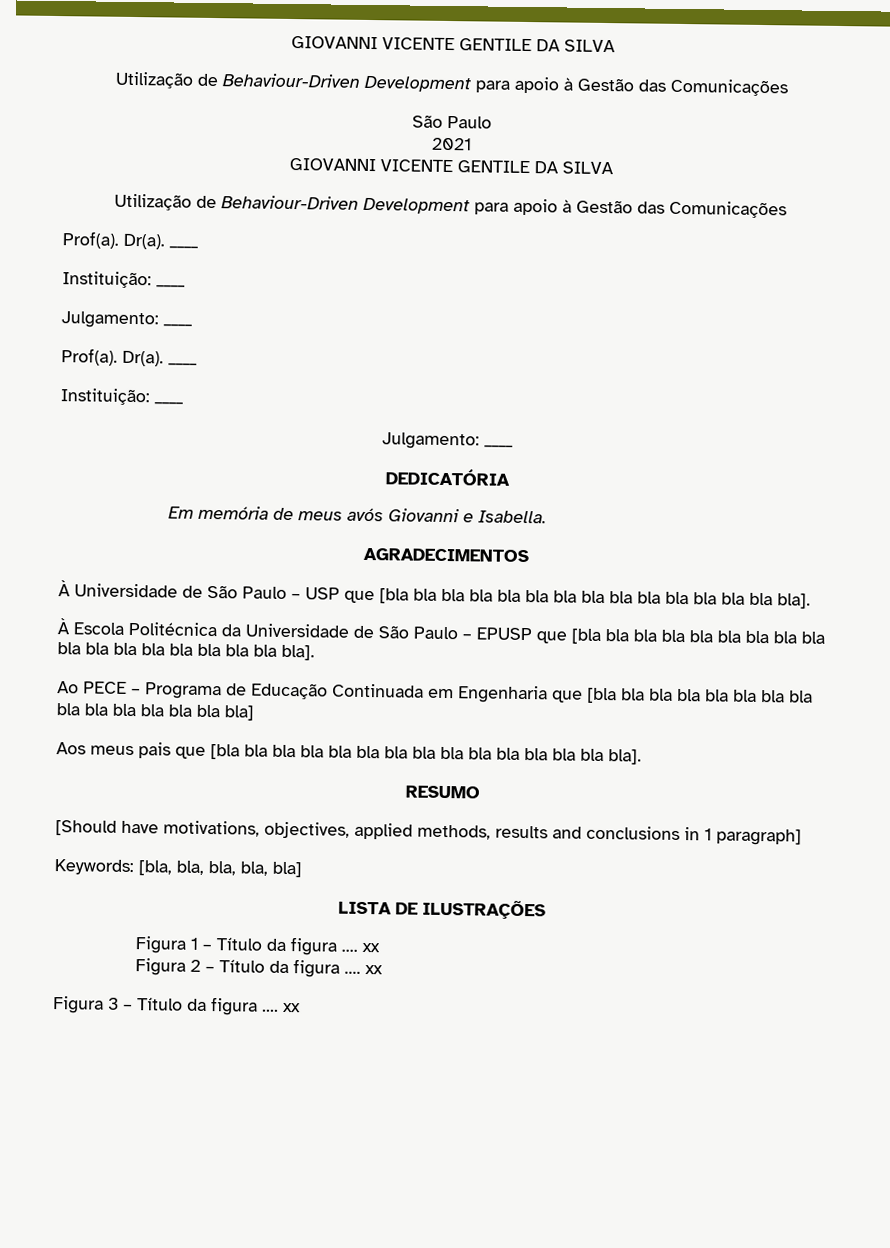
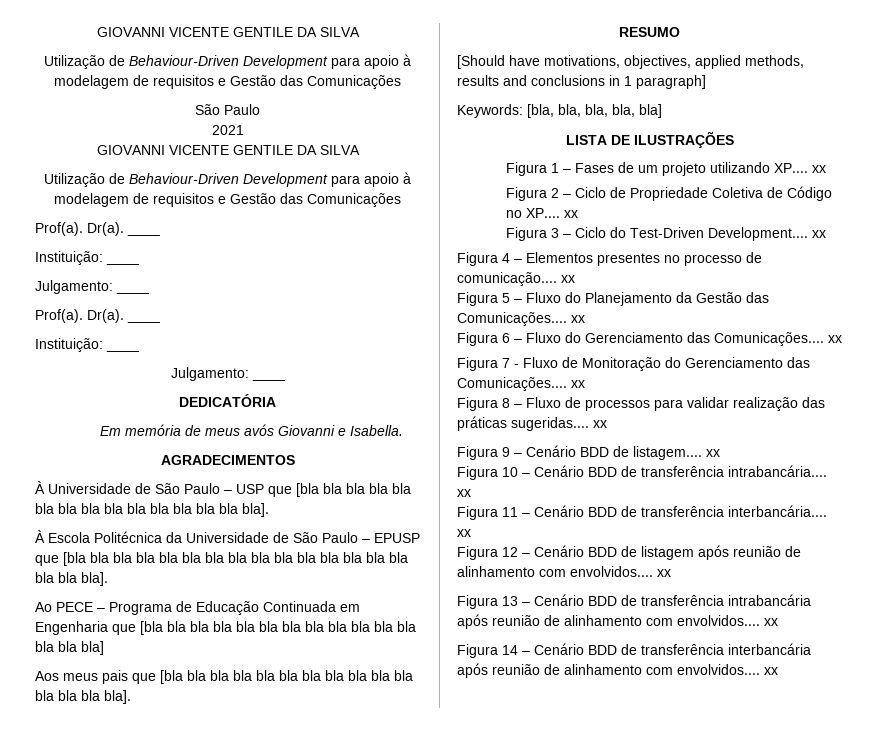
(573, 84) none -> [54,75,226,89] modelagem de requisitos e
(572, 206) none -> [54,193,226,207] modelagem de requisitos e
[216,937,381,956] [135,958,384,978] [53,996,279,1016] Título da figura .... xx // Figura 2 – Título da figura .... xx // Figura 3 – Título da figura .... -> [574,162,826,176] [505,186,832,201] [505,208,578,218] [505,227,826,241] [457,252,762,266] [457,272,575,286] [457,292,769,306] [457,312,585,326] [457,332,842,346] [457,357,810,371] [457,377,585,391] [457,397,825,411] [457,416,607,431] [457,445,720,460] [457,465,827,480] [457,489,471,497] [457,505,827,520] [457,529,471,537] [457,545,801,560] [457,566,671,577] [457,594,811,609] [457,614,778,629] [457,643,811,658] [457,663,760,678] Fases de um projeto utilizando XP.... xx // Figura 2 – Ciclo de Propriedade Coletiva de Código no XP.... xx // Figura 3 – Ciclo do Test-Driven Development.... xx // Figura 4 – Elementos presentes no processo de comunicação.... xx // Figura 5 – Fluxo do Planejamento da Gestão das Comunicações.... xx // Figura 6 – Fluxo do Gerenciamento das Comunicações.... xx // Figura 7 - Fluxo de Monitoração do Gerenciamento das Comunicações.... xx // Figura 8 – Fluxo de processos para validar realização das práticas sugeridas.... xx // Figura 9 – Cenário BDD de listagem.... xx // Figura 10 – Cenário BDD de transferência intrabancária.... xx // Figura 11 – Cenário BDD de transferência interbancária.... xx // Figura 12 – Cenário BDD de listagem após reunião de alinhamento com envolvidos.... xx // Figura 13 – Cenário BDD de transferência intrabancária após reunião de alinhamento com envolvidos.... xx // Figura 14 – Cenário BDD de transferência interbancária após reunião de alinhamento com envolvidos....

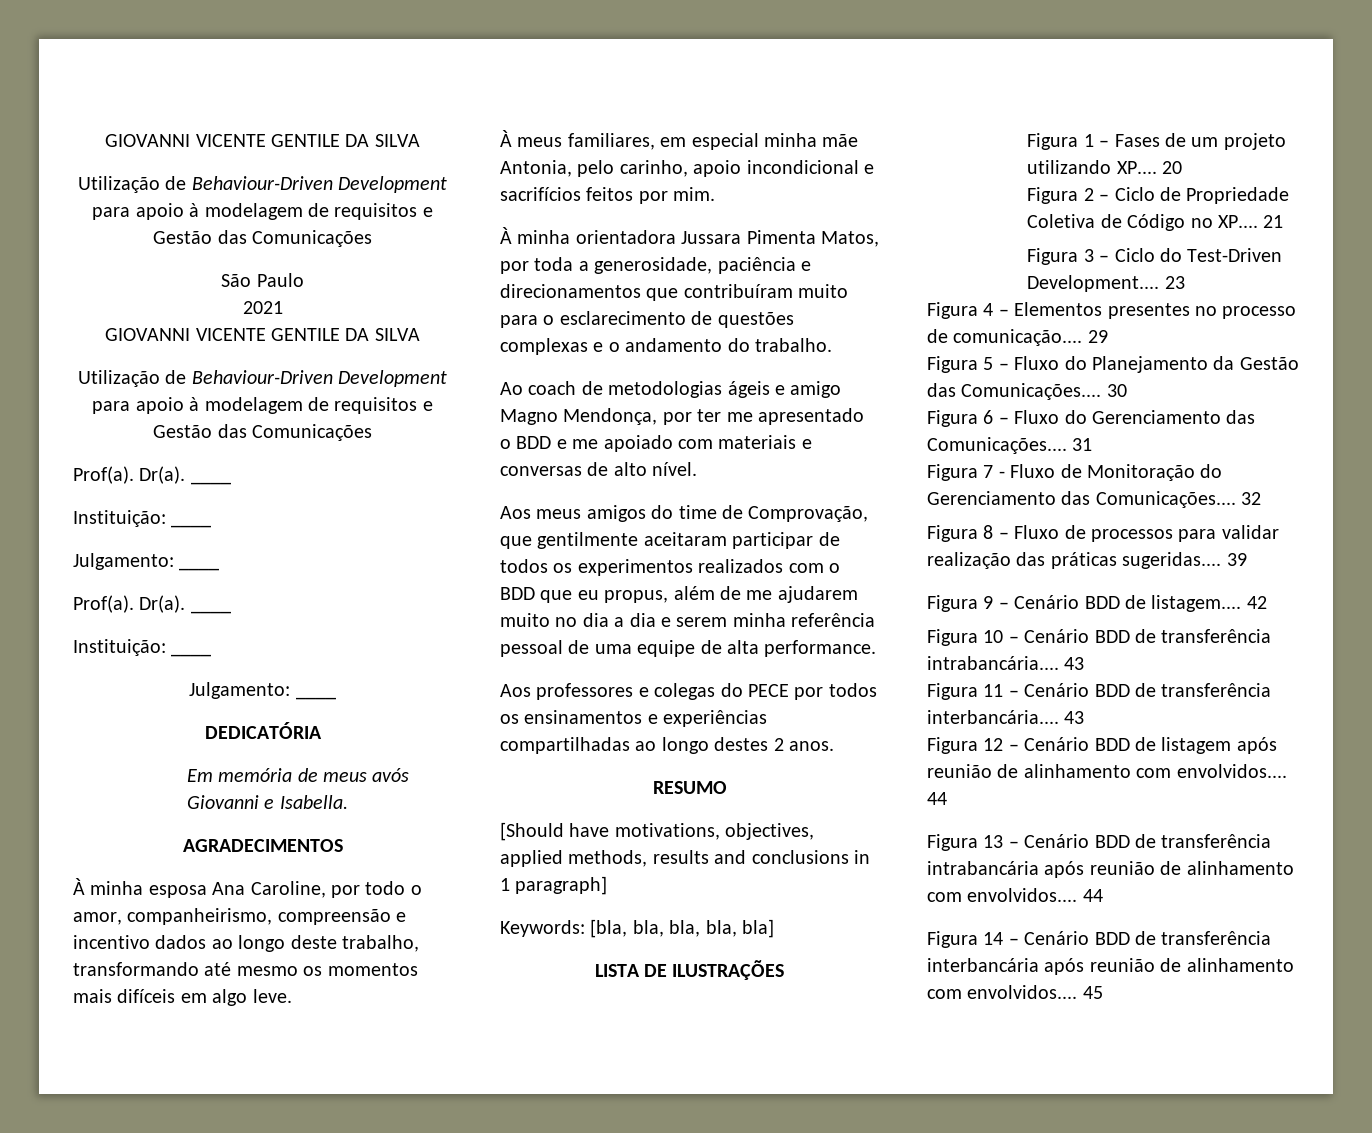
[48,483,411,497] [35,503,269,517] [35,530,420,543] [35,552,408,566] [35,572,108,586] [35,601,360,615] [35,621,416,635] [35,641,104,655] [35,670,413,684] [35,690,131,704] Universidade de São Paulo – USP que [bla bla bla bla bla bla bla bla bla bla bla bla bla bla bla]. // À Escola Politécnica da Universidade de São Paulo – EPUSP que [bla bla bla bla bla bla bla bla bla bla bla bla bla bla bla bla bla bla]. // Ao PECE – Programa de Educação Continuada em Engenharia que [bla bla bla bla bla bla bla bla bla bla bla bla bla bla bla] // Aos meus pais que [bla bla bla bla bla bla bla bla bla bla bla bla bla bla bla]. -> [90,881,422,898] [73,908,407,925] [73,935,419,952] [73,962,418,976] [73,989,292,1006] [500,130,859,150] [500,160,874,177] [500,187,716,204] [500,227,879,247] [500,257,811,274] [500,284,849,301] [500,311,794,328] [500,338,832,355] [500,381,842,398] [500,408,864,425] [500,435,812,452] [500,462,698,476] [500,505,869,522] [500,532,840,549] [500,559,840,576] [500,586,858,603] [500,613,876,627] [500,640,877,657] [500,683,877,700] [500,710,768,727] [500,737,834,754] minha esposa Ana Caroline, por todo o amor, companheirismo, compreensão e incentivo dados ao longo deste trabalho, transformando até mesmo os momentos mais difíceis em algo leve. // À meus familiares, em especial minha mãe Antonia, pelo carinho, apoio incondicional e sacrifícios feitos por mim. // À minha orientadora Jussara Pimenta Matos, por toda a generosidade, paciência e direcionamentos que contribuíram muito para o esclarecimento de questões complexas e o andamento do trabalho. // Ao coach de metodologias ágeis e amigo Magno Mendonça, por ter me apresentado o BDD e me apoiado com materiais e conversas de alto nível. // Aos meus amigos do time de Comprovação, que gentilmente aceitaram participar de todos os experimentos realizados com o BDD que eu propus, além de me ajudarem muito no dia a dia e serem minha referência pessoal de uma equipe de alta performance. // Aos professores e colegas do PECE por todos os ensinamentos e experiências compartilhadas ao longo destes 2 anos.
[811,165,826,173] xx -> [1162,161,1183,174] 20
[563,210,578,218] xx -> [1263,215,1284,228] 21
[811,230,826,238] xx -> [1164,276,1185,289] 23
[561,275,575,283] xx -> [1087,330,1108,343] 29
[571,315,585,323] xx -> [1106,384,1127,397] 30
[828,335,842,343] xx -> [1072,438,1093,451] 31
[571,380,585,388] xx -> [1241,492,1262,505] 32
[593,420,607,428] xx -> [1226,553,1247,566] 39
[706,449,720,457] xx -> [1246,596,1267,609] 42
[457,489,471,497] xx -> [1064,657,1085,670] 43
[457,529,471,537] xx -> [1064,711,1085,724] 43
[657,569,671,577] xx -> [927,792,947,805] 44
[764,618,778,626] xx -> [1082,889,1103,902] 44
[764,667,778,675] xx -> [1082,986,1103,999] 45

